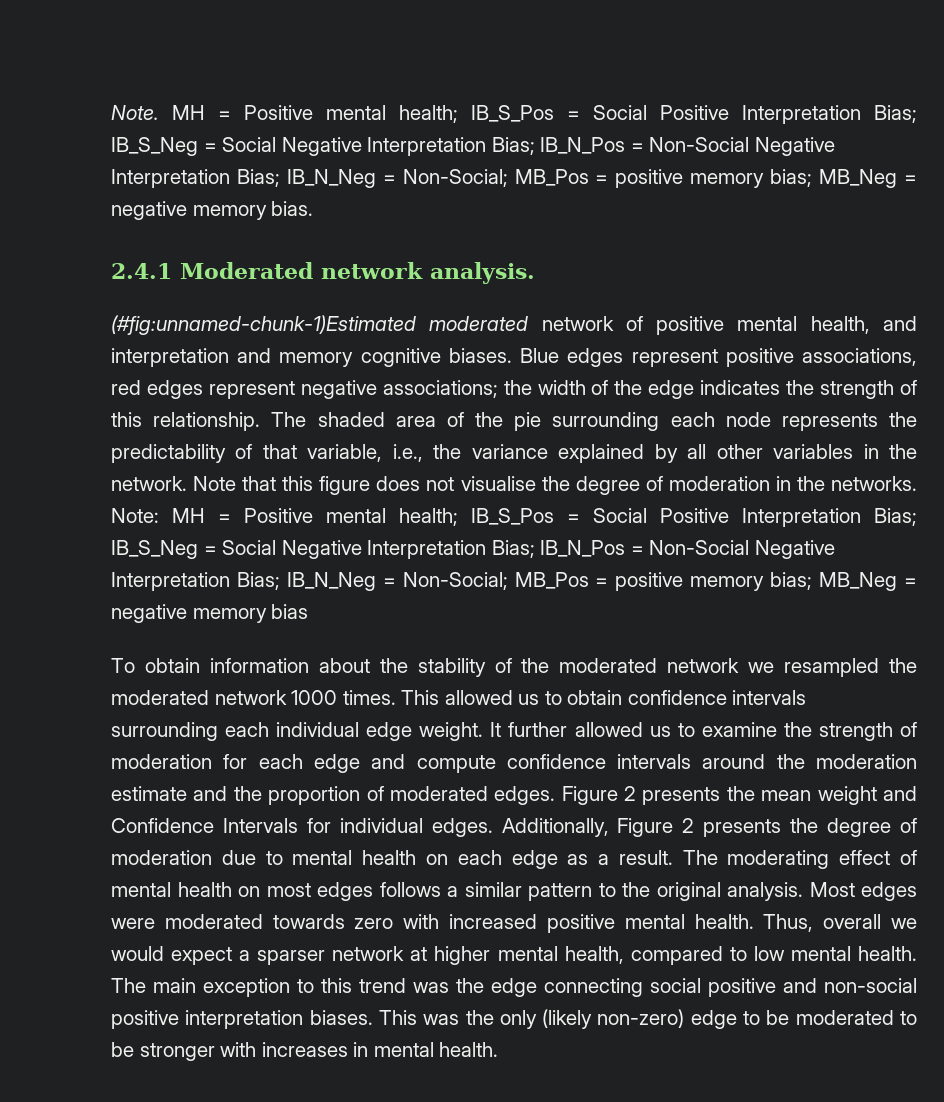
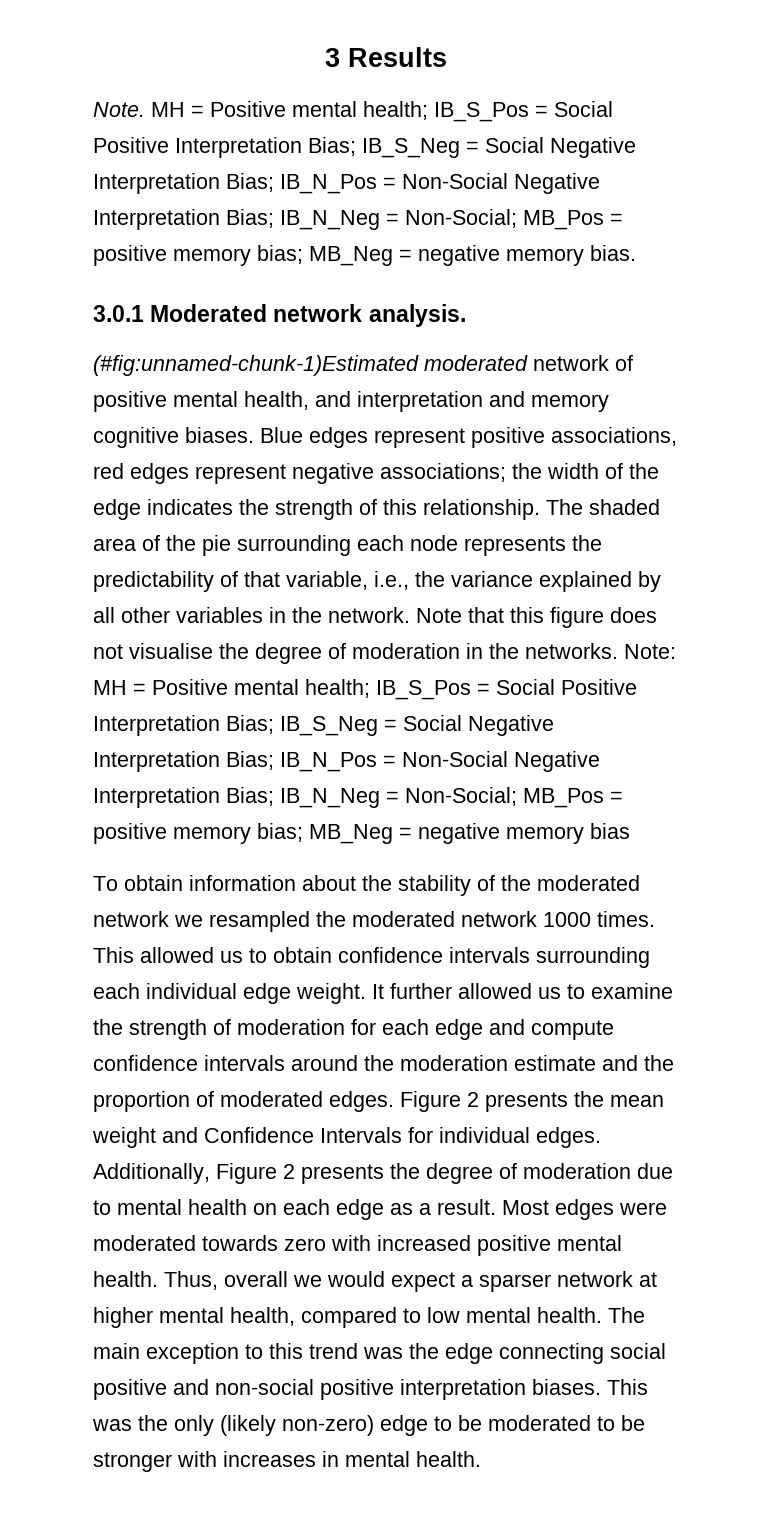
(111, 112) none -> [324,47,447,67] 3 Results //
[111,263,172,279] 2.4.1 -> [93,305,144,322] 3.0.1
[682,850,918,869] [111,882,803,901] The moderating effect of mental health on most edges follows a similar pattern to the original analysis. -> (496, 1207) none

